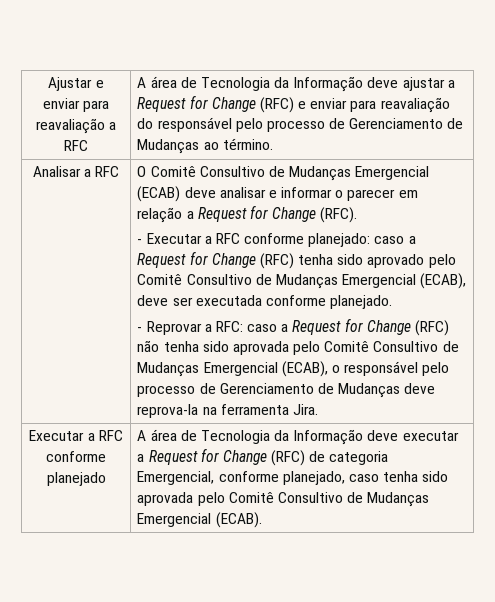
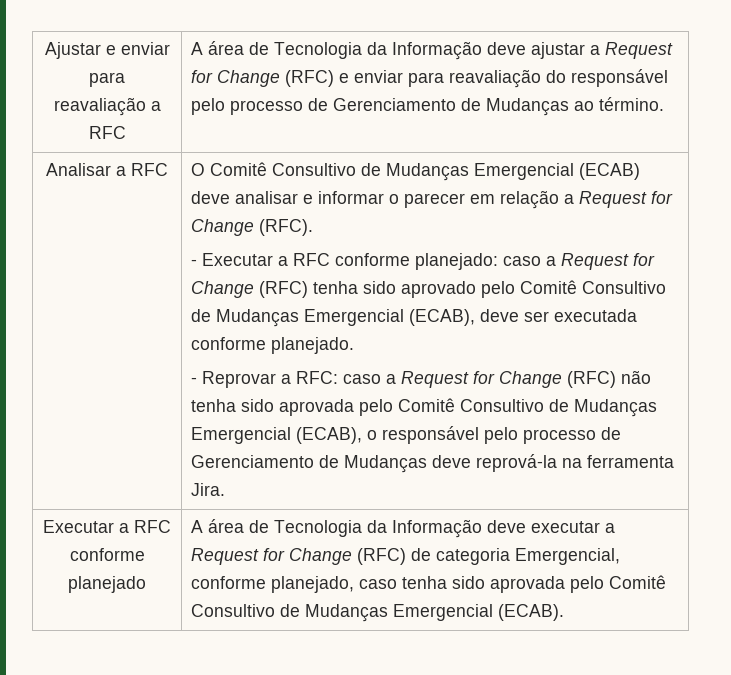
[137,404,199,418] reprova-la -> [476,454,558,472] reprová-la

